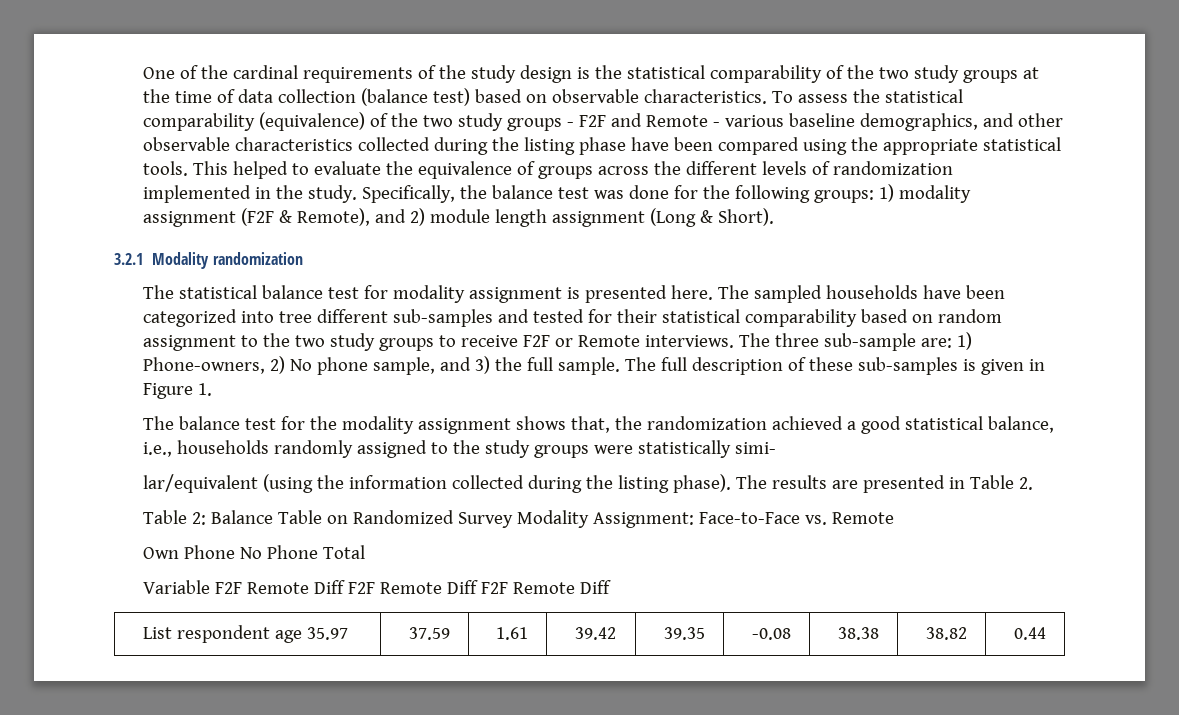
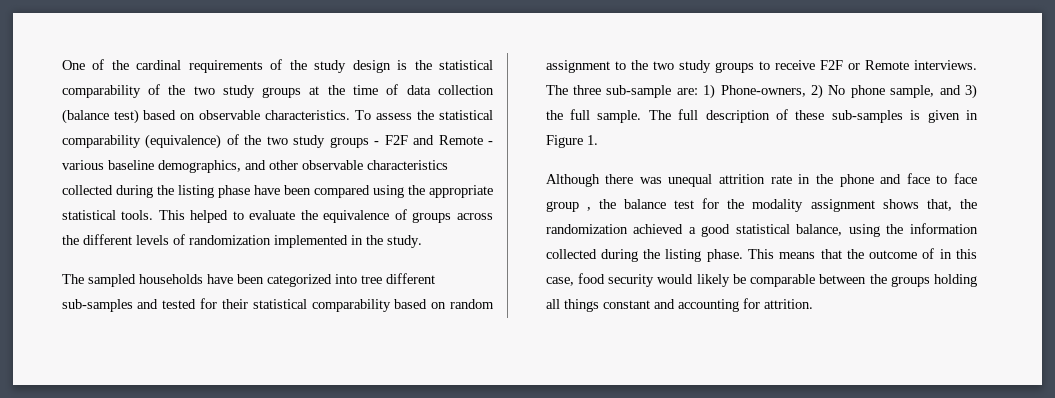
[362,184,972,203] [143,208,775,227] [114,252,303,269] [143,285,714,303] Specifically, the balance test was done for the following groups: 1) modality assignment (F2F & Remote), and 2) module length assignment (Long & Short). // 3.2.1 Modality randomization // The statistical balance test for modality assignment is presented here. -> (422, 241) //
[143,416,175,430] The -> [545,173,978,187] [545,199,616,212] Although there was unequal attrition rate in the phone and face to face group , the
[143,440,777,458] [143,474,314,493] i.e., households randomly assigned to the study groups were statistically simi- // lar/equivalent (using -> [848,224,880,237] using
[673,474,1034,493] [143,510,895,528] [143,545,366,559] [143,580,612,594] [143,625,349,643] [409,627,451,640] [496,627,529,640] [575,627,617,640] [664,627,706,640] [752,628,792,640] [838,627,880,640] [926,627,968,640] [1013,627,1046,640] phase). The results are presented in Table 2. // Table 2: Balance Table on Randomized Survey Modality Assignment: Face-to-Face vs. Remote // Own Phone No Phone Total // Variable F2F Remote Diff F2F Remote Diff F2F Remote Diff // List respondent age 35.97 | 37.59 | 1.61 | 39.42 | 39.35 | -0.08 | 38.38 | 38.82 | 0.44 -> [706,248,977,262] [545,273,978,287] [545,298,813,312] phase. This means that the outcome of in this case, food security would likely be comparable between the groups holding all things constant and accounting for attrition.

